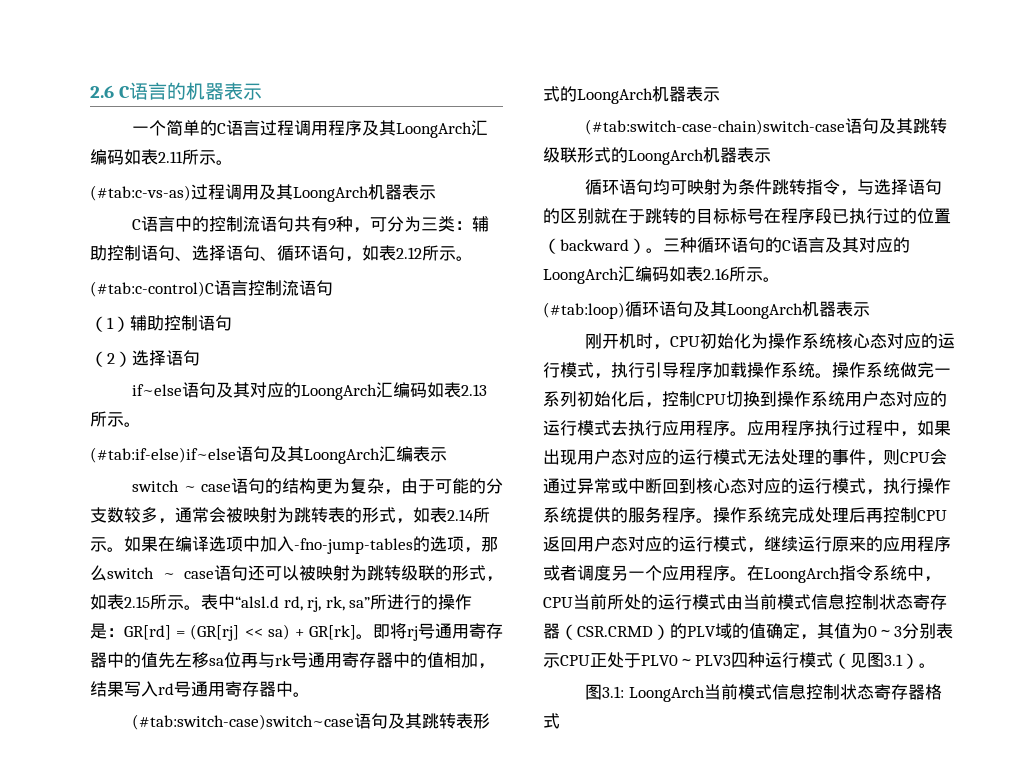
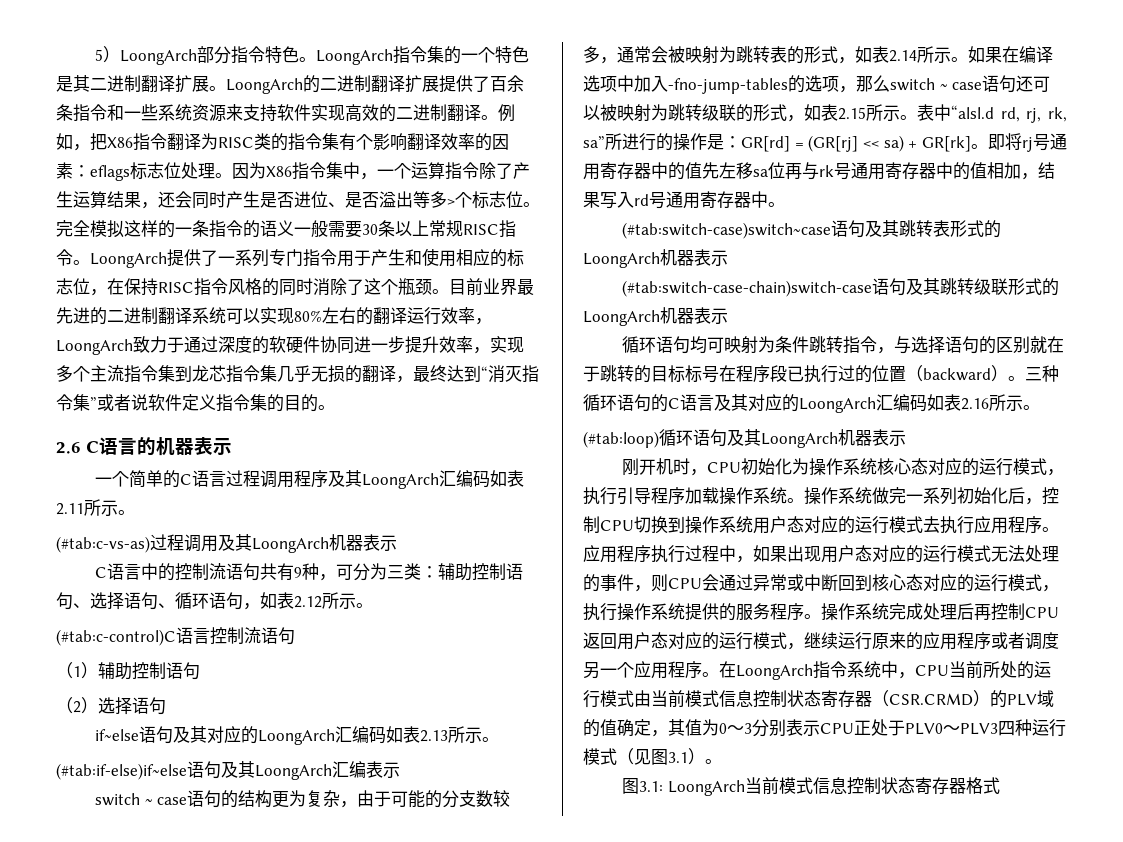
(90, 91) none -> [95,46,530,65] [56,75,524,94] [56,104,515,122] [56,133,509,151] [56,162,530,181] [56,191,540,209] [56,220,516,238] [56,248,524,268] [56,278,534,296] [56,307,492,325] [56,336,524,355] [56,365,539,383] [56,394,335,412] 5）LoongArch部分指令特色。LoongArch指令集的一个特色是其二进制翻译扩展。LoongArch的二进制翻译扩展提供了百余条指令和一些系统资源来支持软件实现高效的二进制翻译。例如，把X86指令翻译为RISC类的指令集有个影响翻译效率的因素：eflags标志位处理。因为X86指令集中，一个运算指令除了产生运算结果，还会同时产生是否进位、是否溢出等多>个标志位。完全模拟这样的一条指令的语义一般需要30条以上常规RISC指令。LoongArch提供了一系列专门指令用于产生和使用相应的标志位，在保持RISC指令风格的同时消除了这个瓶颈。目前业界最先进的二进制翻译系统可以实现80%左右的翻译运行效率，LoongArch致力于通过深度的软硬件协同进一步提升效率，实现多个主流指令集到龙芯指令集几乎无损的翻译，最终达到“消灭指令集”或者说软件定义指令集的目的。 //

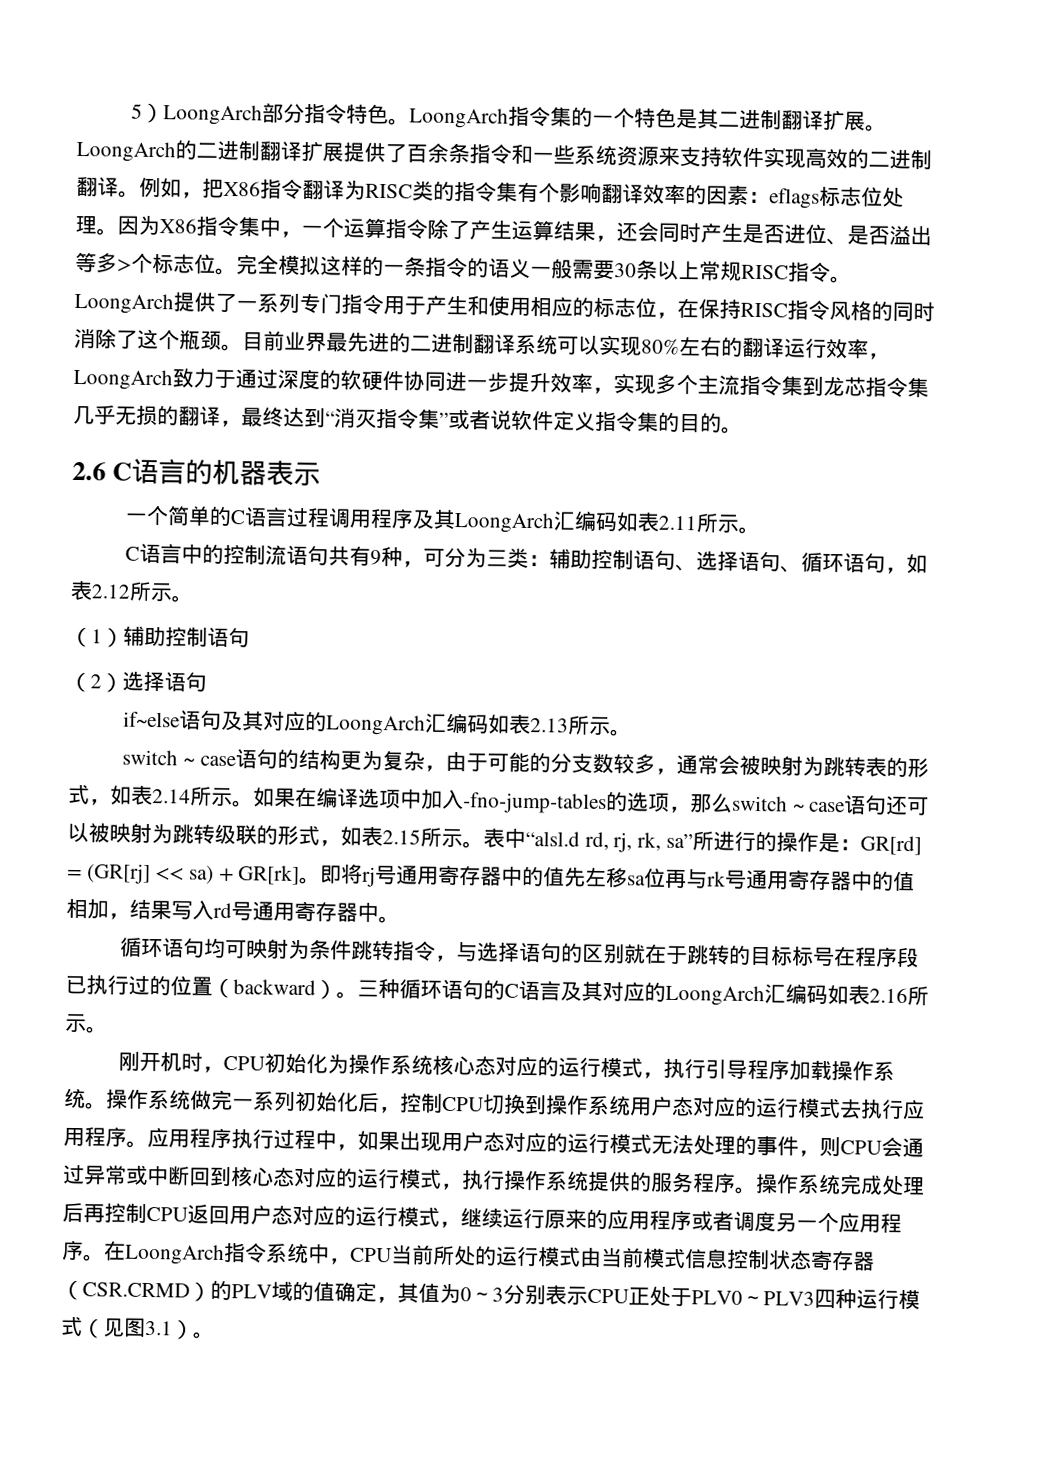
[56,534,397,553] // (#tab:c-vs-as)过程调用及其LoongArch机器表示 -> (761, 530) none
[56,627,295,646] // (#tab:c-control)C语言控制流语句 -> (193, 599) none
[56,761,400,780] // (#tab:if-else)if~else语句及其LoongArch汇编表示 -> (633, 733) none
[622,220,1002,239] [583,249,728,268] [622,278,1060,297] [583,307,728,326] // (#tab:switch-case)switch~case语句及其跳转表形式的LoongArch机器表示 // (#tab:switch-case-chain)switch-case语句及其跳转级联形式的LoongArch机器表示 -> (400, 920) none
[583,429,906,448] // (#tab:loop)循环语句及其LoongArch机器表示 -> (108, 1030) none
[622,777,1000,796] // 图3.1: LoongArch当前模式信息控制状态寄存器格式 -> (215, 1335) none

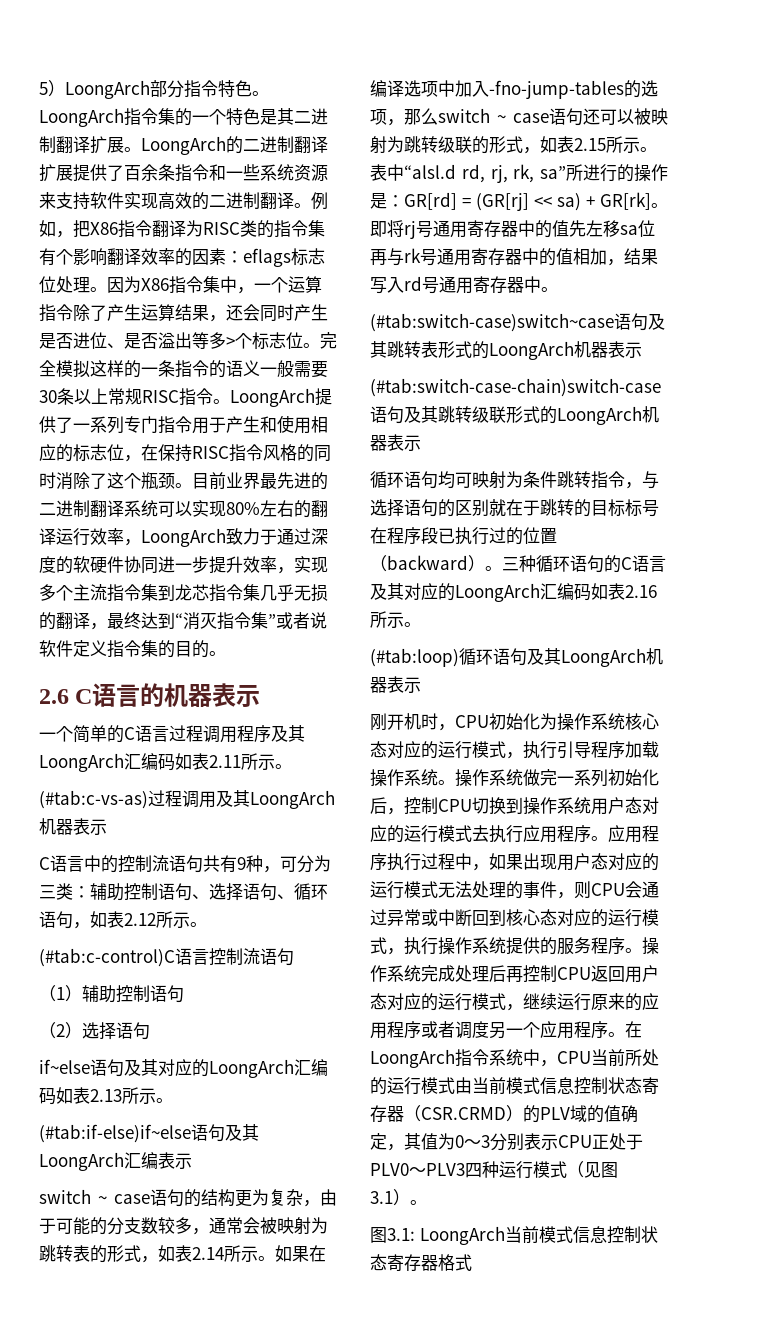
(761, 530) none -> [39,790,335,809] [39,818,107,835] // (#tab:c-vs-as)过程调用及其LoongArch机器表示
(193, 599) none -> [39,948,294,967] // (#tab:c-control)C语言控制流语句
(633, 733) none -> [39,1124,259,1143] [39,1152,192,1171] // (#tab:if-else)if~else语句及其LoongArch汇编表示
(400, 920) none -> [370,313,665,332] [370,341,642,360] [370,378,661,397] [370,406,659,425] [370,434,421,451] // (#tab:switch-case)switch~case语句及其跳转表形式的LoongArch机器表示 // (#tab:switch-case-chain)switch-case语句及其跳转级联形式的LoongArch机器表示
(108, 1030) none -> [370,648,663,667] [370,676,421,693] // (#tab:loop)循环语句及其LoongArch机器表示
(215, 1335) none -> [370,1226,658,1245] [370,1254,472,1272] // 图3.1: LoongArch当前模式信息控制状态寄存器格式

